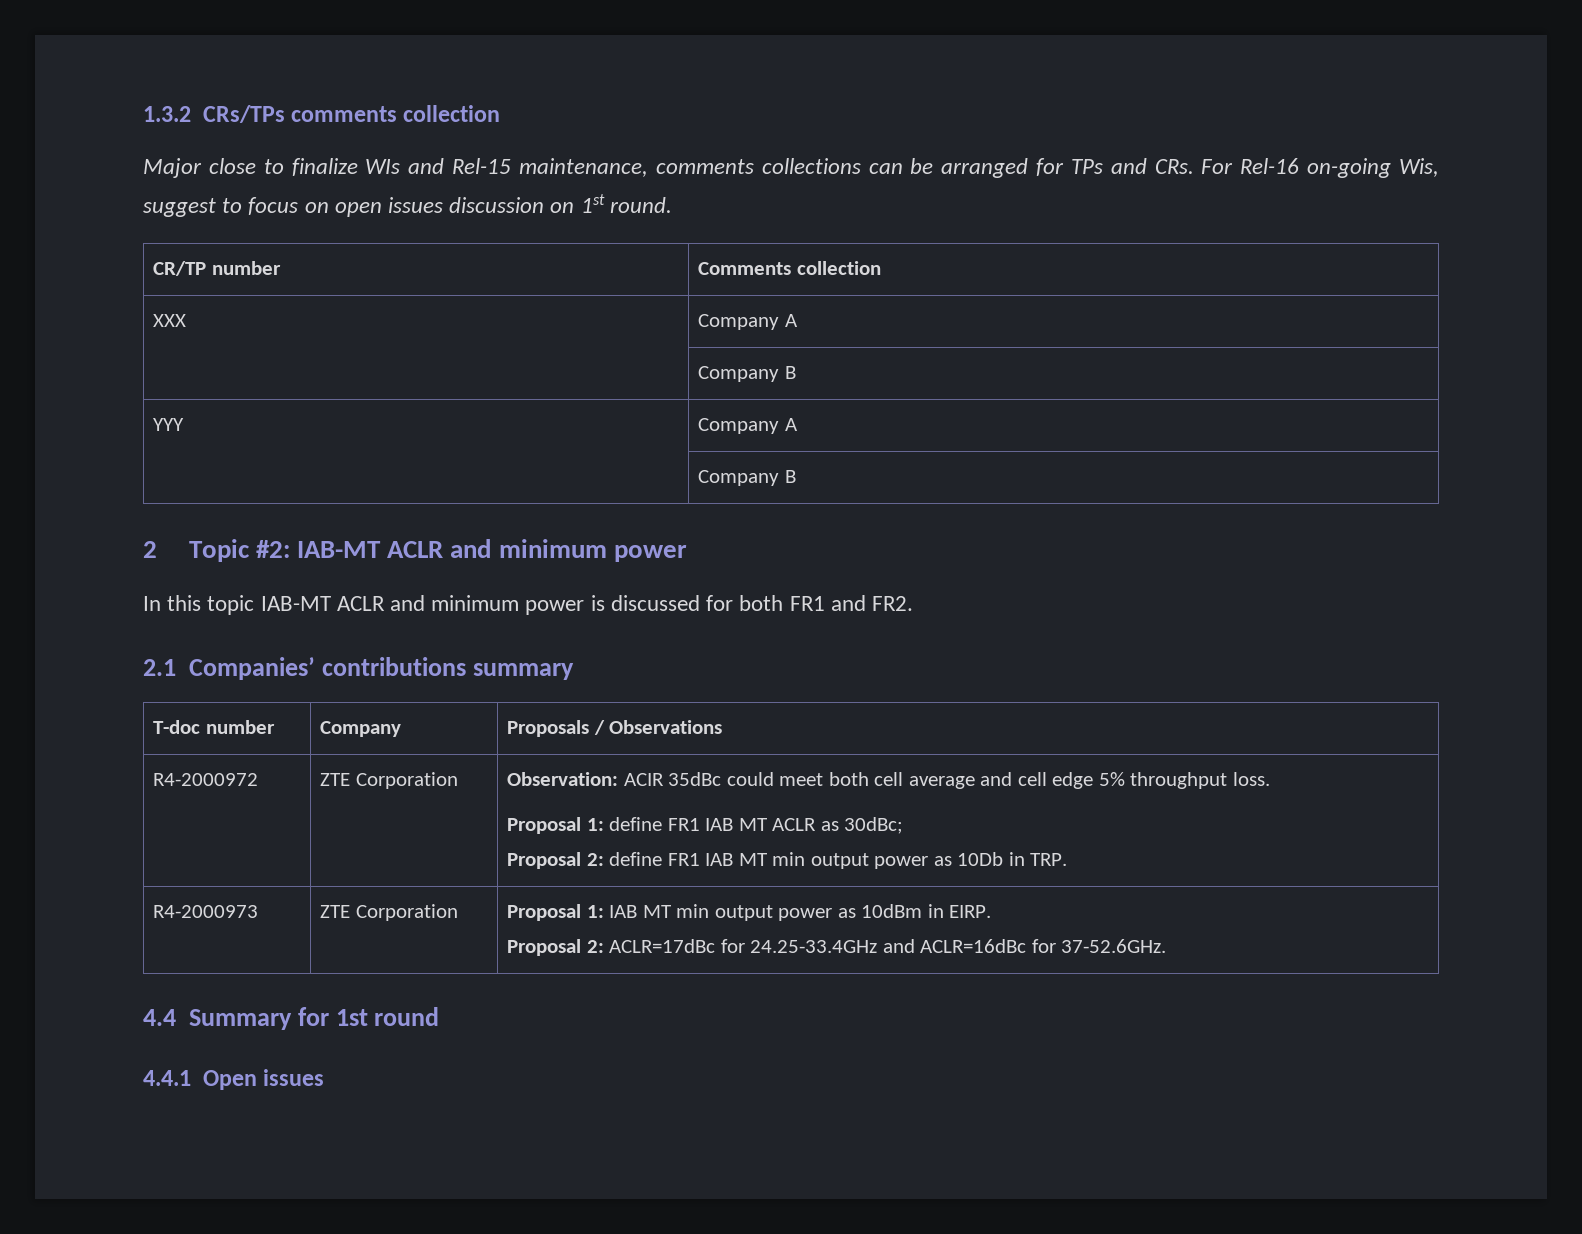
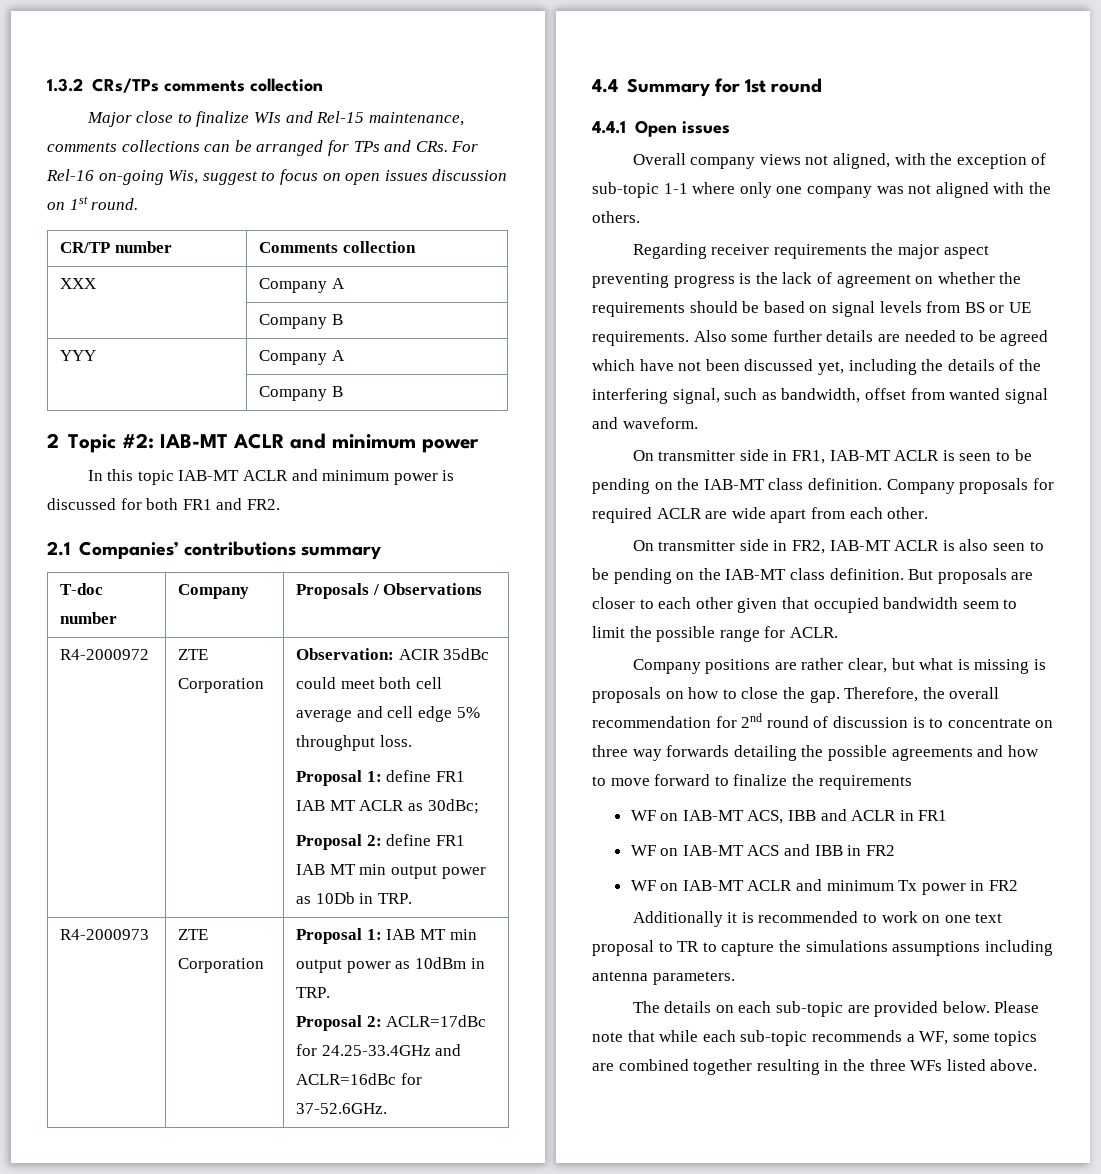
[949,905,992,918] EIRP. -> [296,987,331,998] TRP.
(324, 1077) none -> [632,153,1047,169] [592,182,1051,198] [592,211,640,223] [632,243,989,259] [592,272,1022,288] [592,301,1031,317] [592,330,1049,346] [592,359,1041,375] [592,388,1048,404] [592,417,698,429] [632,449,1032,464] [592,478,1054,494] [592,507,929,523] [632,539,1044,554] [592,568,1034,584] [592,597,1018,613] [592,626,838,642] [632,658,1046,674] [592,687,1000,703] [592,713,1054,728] [592,745,1039,761] [592,774,912,790] [630,809,948,824] [630,844,895,856] [630,879,1018,895] [632,911,1003,927] [592,940,1053,956] [592,971,735,985] [632,1001,1040,1017] [592,1030,1038,1046] [592,1059,1038,1075] // Overall company views not aligned, with the exception of sub-topic 1-1 where only one company was not aligned with the others. // Regarding receiver requirements the major aspect preventing progress is the lack of agreement on whether the requirements should be based on signal levels from BS or UE requirements. Also some further details are needed to be agreed which have not been discussed yet, including the details of the interfering signal, such as bandwidth, offset from wanted signal and waveform. // On transmitter side in FR1, IAB-MT ACLR is seen to be pending on the IAB-MT class definition. Company proposals for required ACLR are wide apart from each other. // On transmitter side in FR2, IAB-MT ACLR is also seen to be pending on the IAB-MT class definition. But proposals are closer to each other given that occupied bandwidth seem to limit the possible range for ACLR. // Company positions are rather clear, but what is missing is proposals on how to close the gap. Therefore, the overall recommendation for 2nd round of discussion is to concentrate on three way forwards detailing the possible agreements and how to move forward to finalize the requirements // WF on IAB-MT ACS, IBB and ACLR in FR1 // WF on IAB-MT ACS and IBB in FR2 // WF on IAB-MT ACLR and minimum Tx power in FR2 // Additionally it is recommended to work on one text proposal to TR to capture the simulations assumptions including antenna parameters. // The details on each sub-topic are provided below. Please note that while each sub-topic recommends a WF, some topics are combined together resulting in the three WFs listed above.

